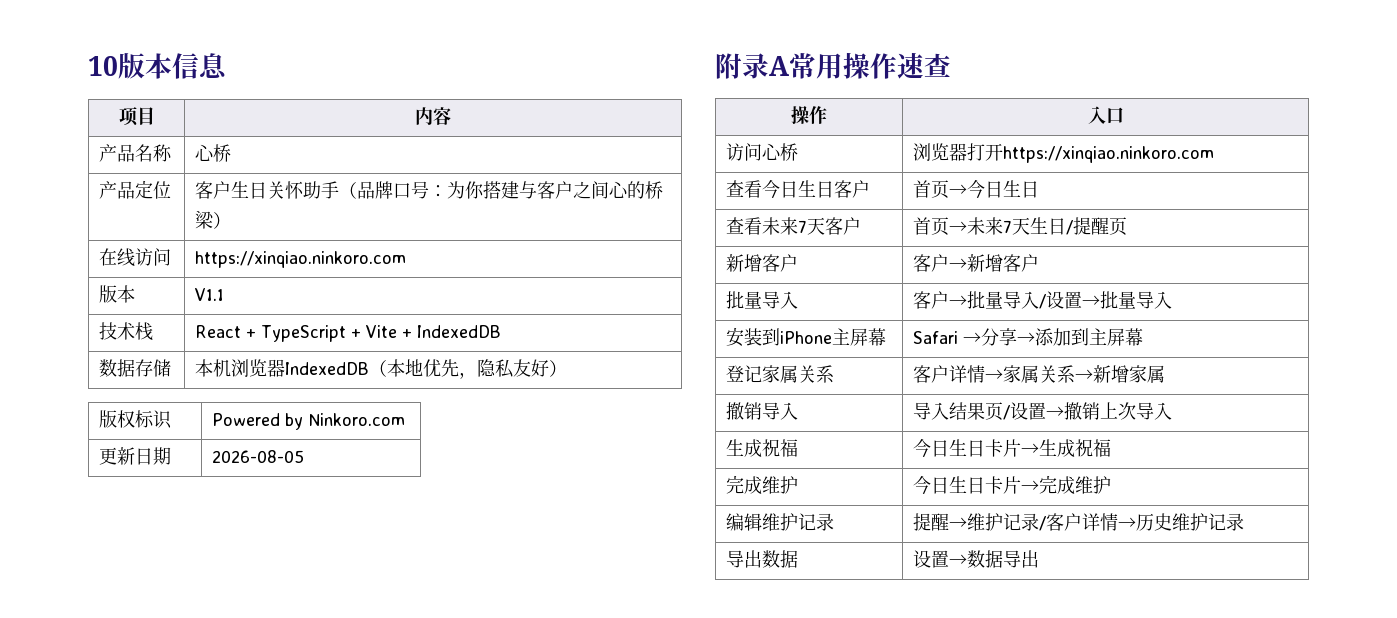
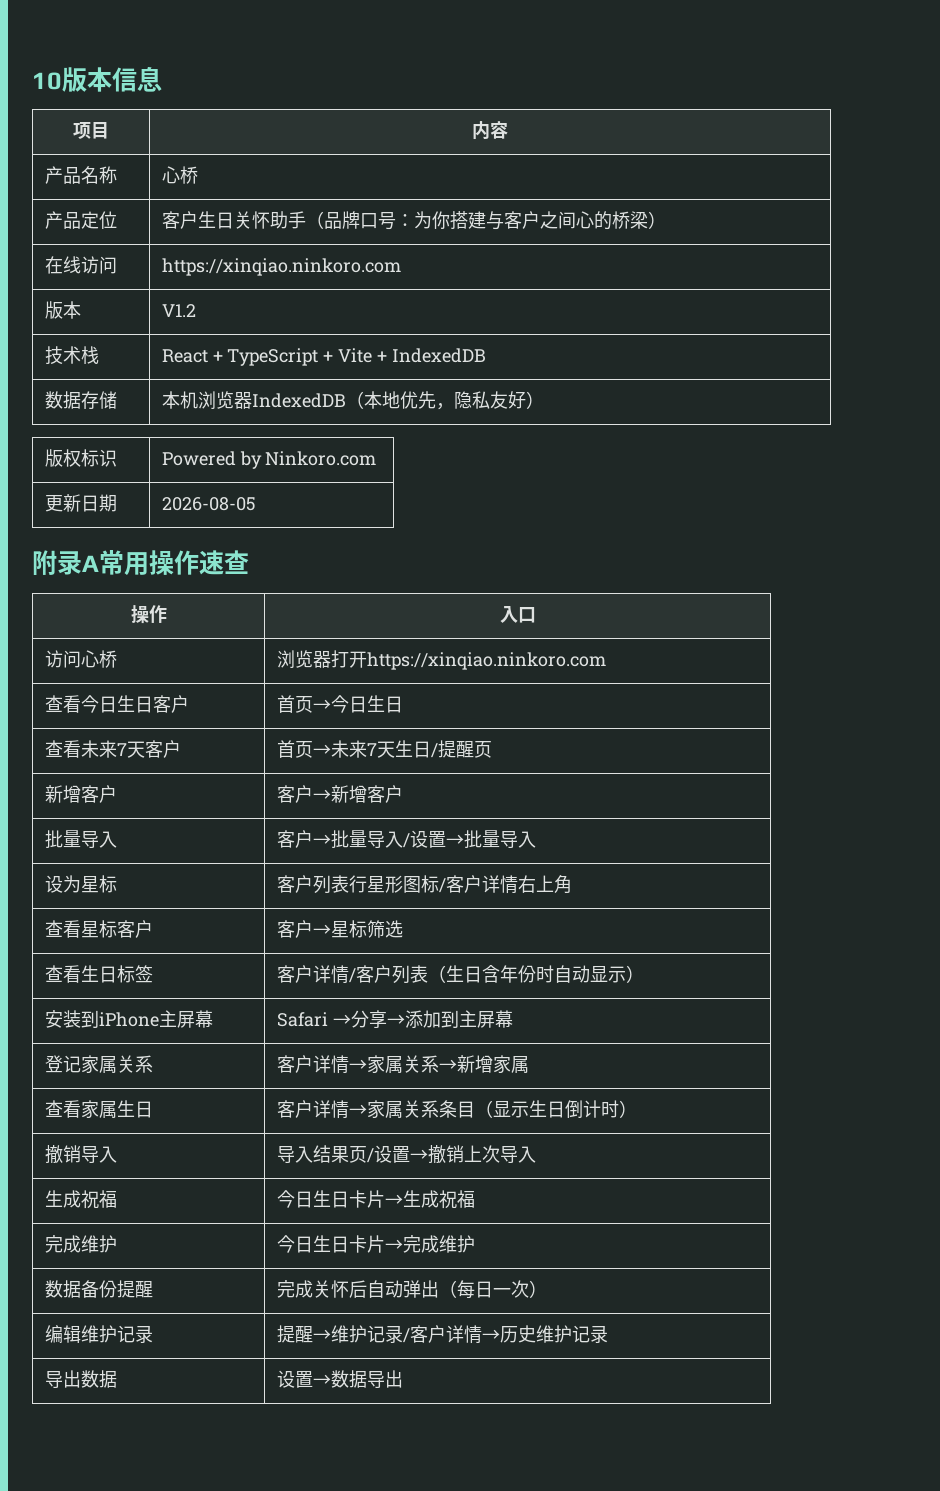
[195,288,225,301] V1.1 -> [161,304,196,317] V1.2
(1173, 300) none -> [44,875,117,893] [276,875,572,894] [44,920,153,938] [276,920,403,938] [44,965,153,983] [276,965,644,984] // 设为星标 | 客户列表行星形图标/客户详情右上角 // 查看星标客户 | 客户→星标筛选 // 查看生日标签 | 客户详情/客户列表（生日含年份时自动显示）
(1166, 374) none -> [44,1100,153,1119] [276,1100,637,1119] // 查看家属生日 | 客户详情→家属关系条目（显示生日倒计时）
(1112, 485) none -> [44,1280,153,1298] [276,1280,547,1299] // 数据备份提醒 | 完成关怀后自动弹出（每日一次）

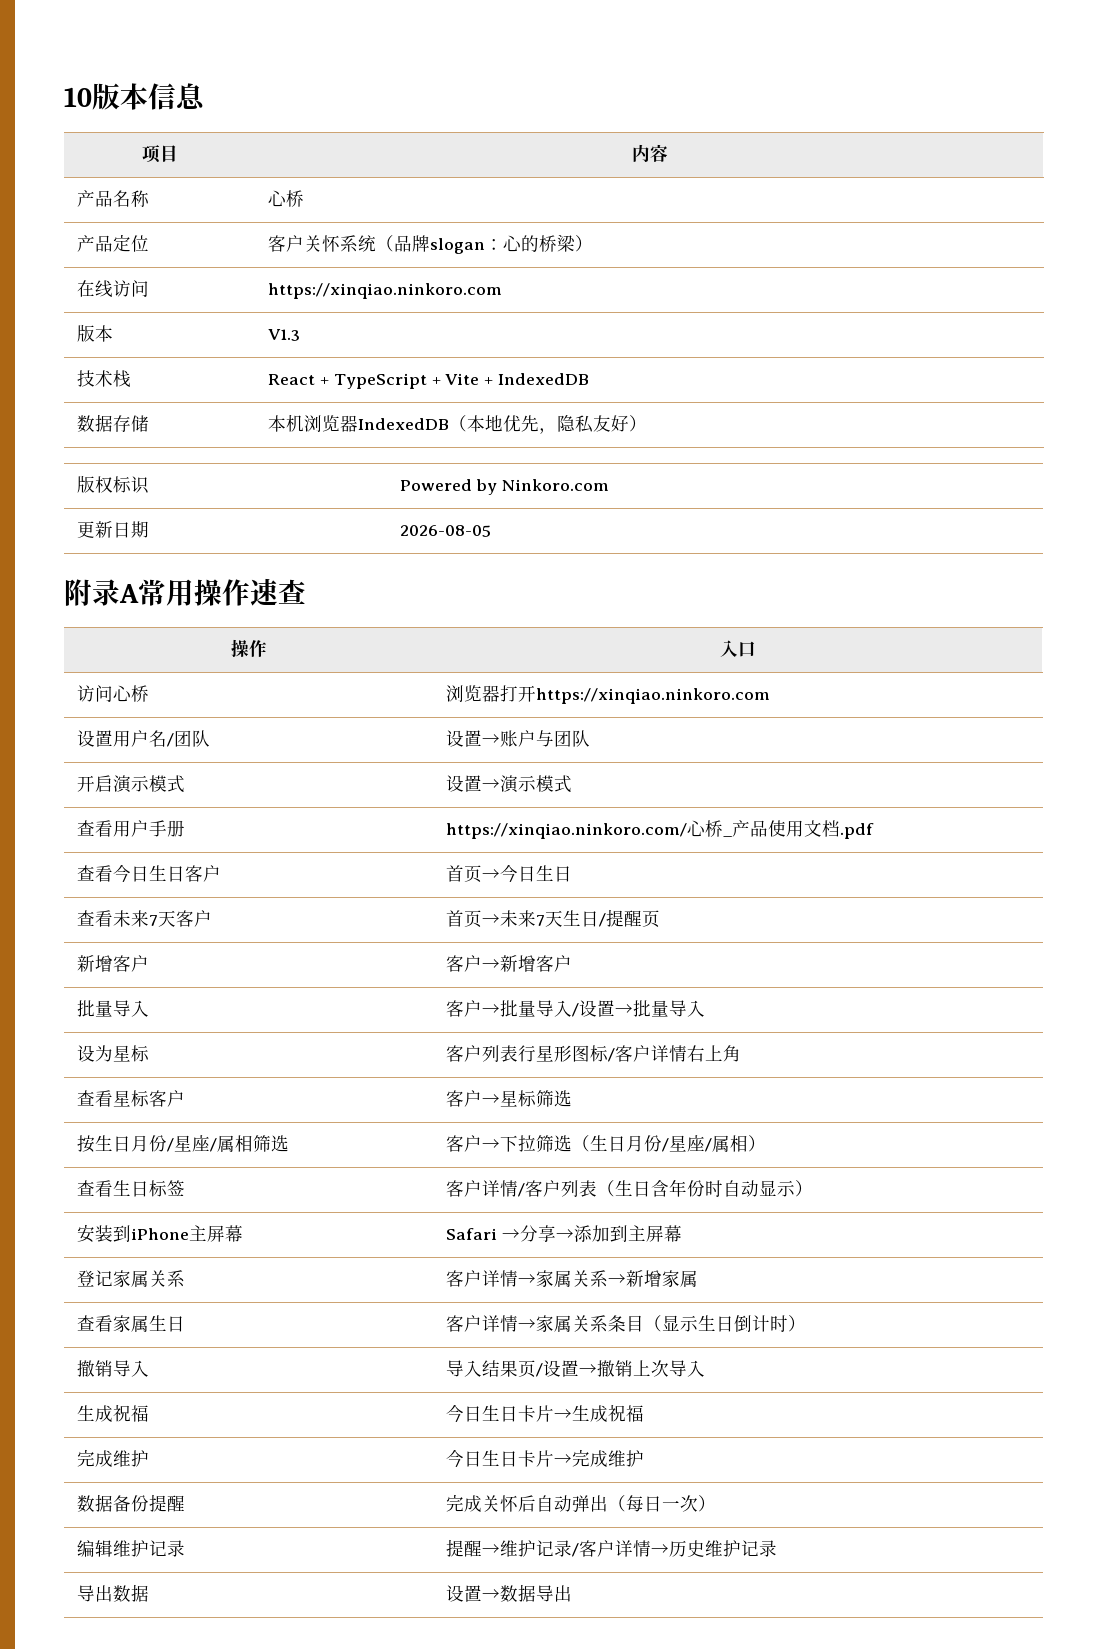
[197,211,576,230] 生日关怀助手（品牌口号：为你搭建与客户之间 -> [304,235,504,254] 关怀系统（品牌slogan：
[161,304,196,317] V1.2 -> [268,329,301,341] V1.3
(606, 661) none -> [77,730,211,747] [446,730,591,747] [77,775,186,793] [446,775,573,793] [77,820,186,837] [446,820,875,839] // 设置用户名/团队 | 设置→账户与团队 // 开启演示模式 | 设置→演示模式 // 查看用户手册 | https://xinqiao.ninkoro.com/心桥_产品使用文档.pdf
(403, 929) none -> [77,1135,290,1153] [446,1135,767,1152] // 按生日月份/星座/属相筛选 | 客户→下拉筛选（生日月份/星座/属相）

